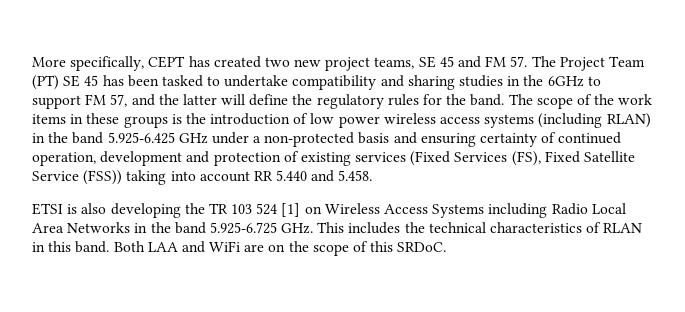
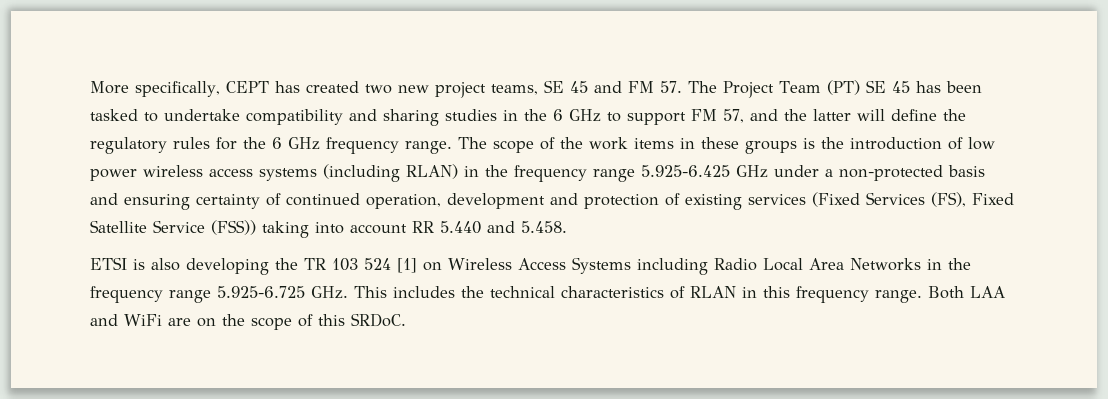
[547,76,584,87] 6GHz -> [553,109,601,122] 6 GHz
[470,94,505,106] band. -> [272,137,452,154] 6 GHz frequency range.
[72,132,104,144] band -> [514,165,635,182] frequency range
[174,222,206,234] band -> [90,286,211,303] frequency range
[75,241,110,253] band. -> [796,286,922,303] frequency range.

